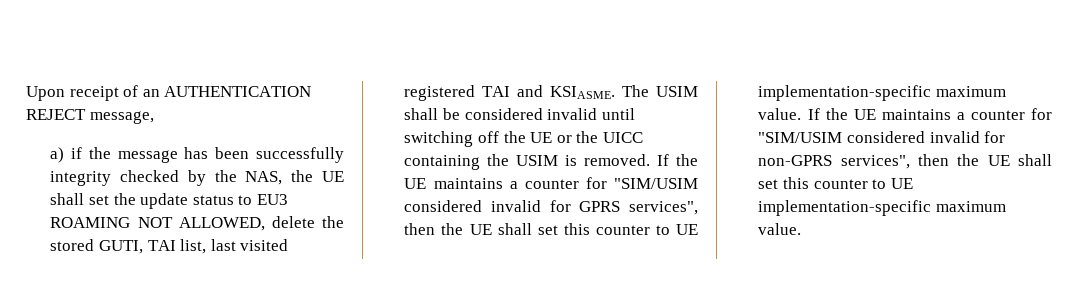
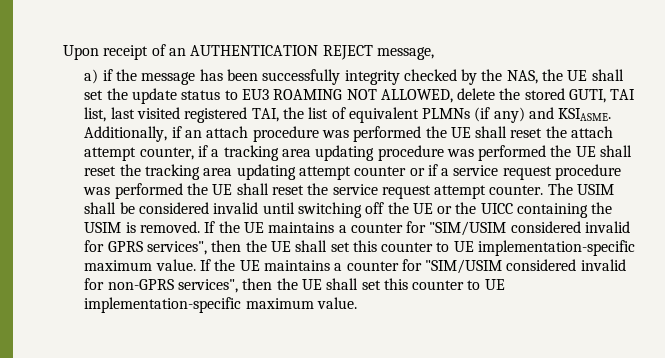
[482,85,616,99] TAI and KSIASME. -> [251,107,612,123] [84,126,614,142] [84,145,633,161] [84,164,622,180] [83,183,544,199] TAI, the list of equivalent PLMNs (if any) and KSIASME. Additionally, if an attach procedure was performed the UE shall reset the attach attempt counter, if a tracking area updating procedure was performed the UE shall reset the tracking area updating attempt counter or if a service request procedure was performed the UE shall reset the service request attempt counter.

